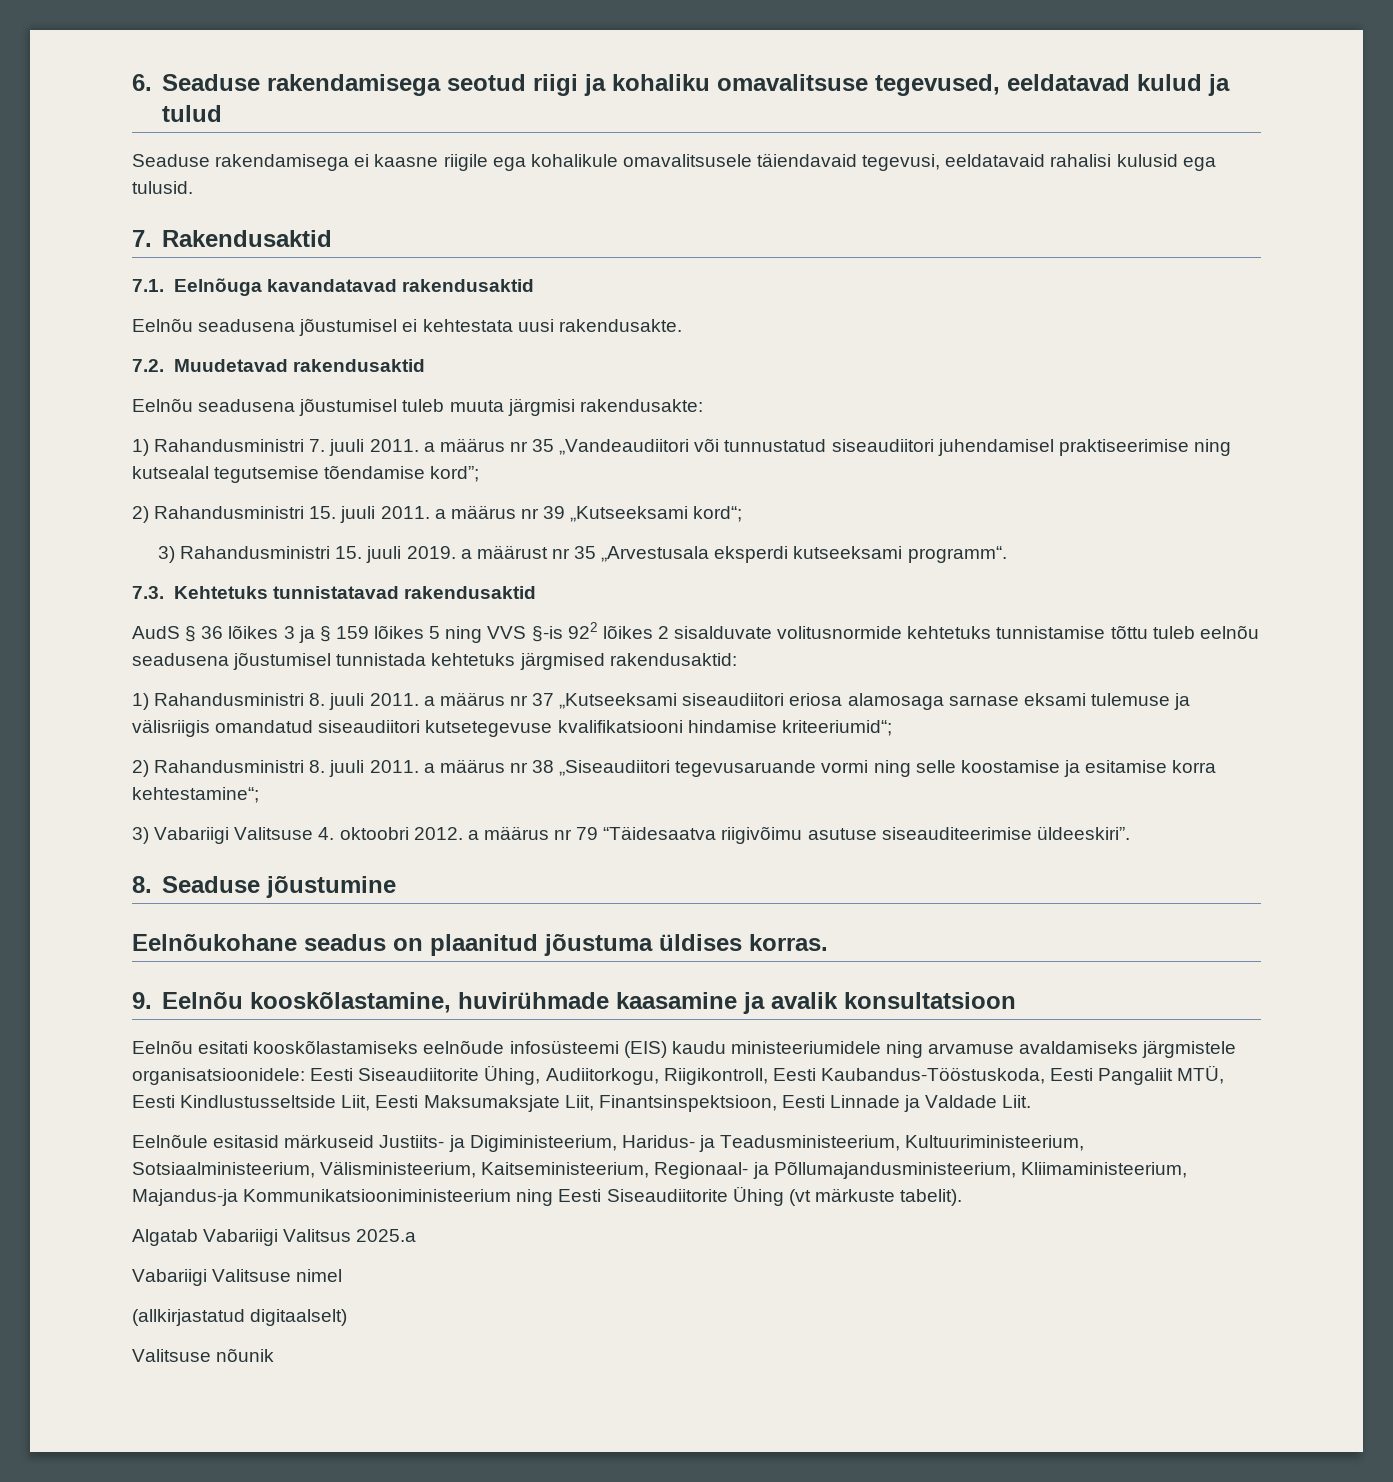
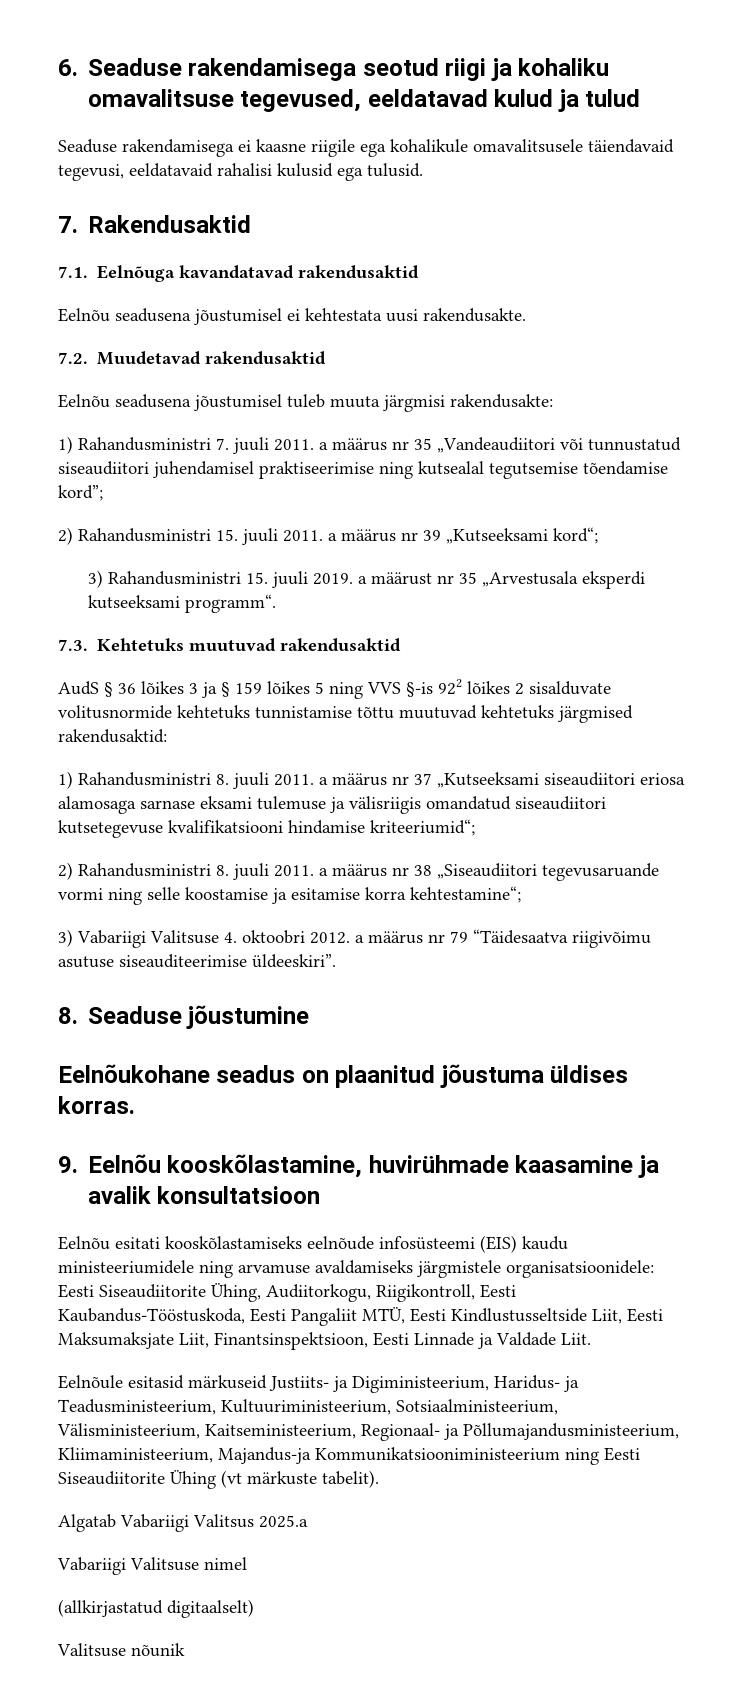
[272,586,399,599] tunnistatavad -> [189,638,277,652] muutuvad
[1152,625,1259,639] [132,652,427,670] tuleb eelnõu seadusena jõustumisel tunnistada -> [399,705,477,719] muutuvad

